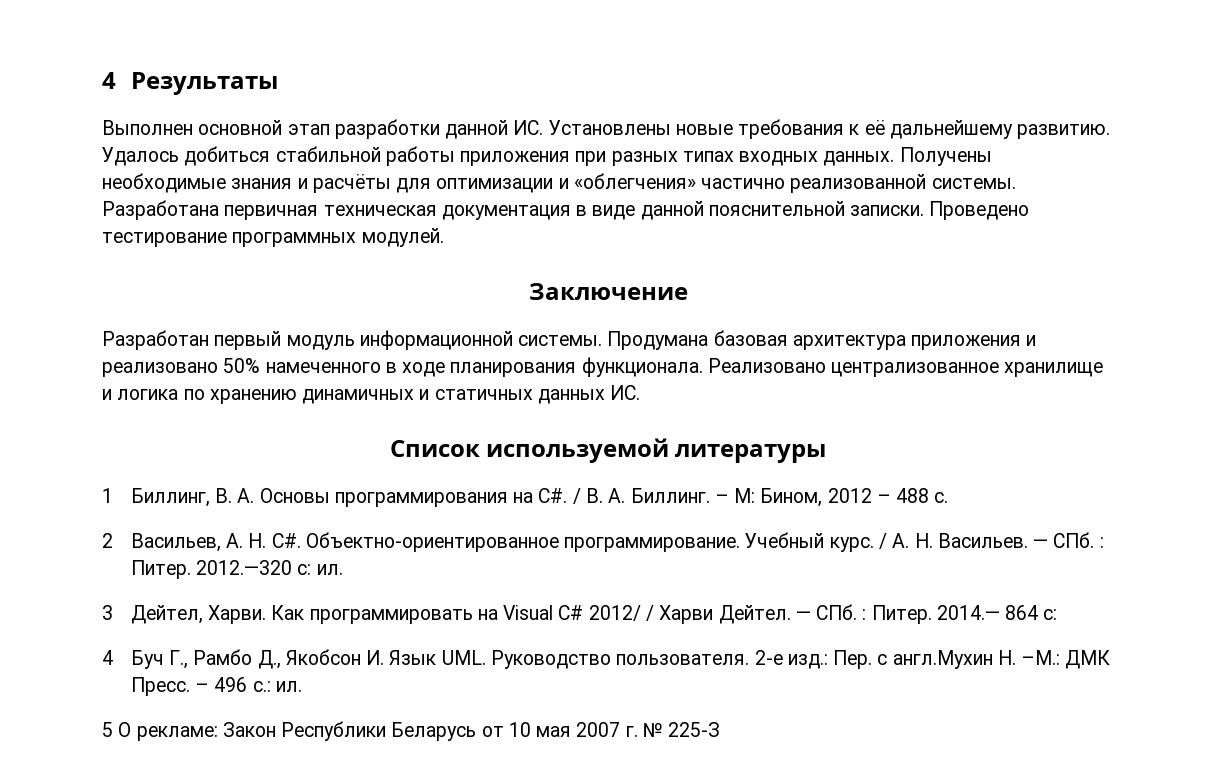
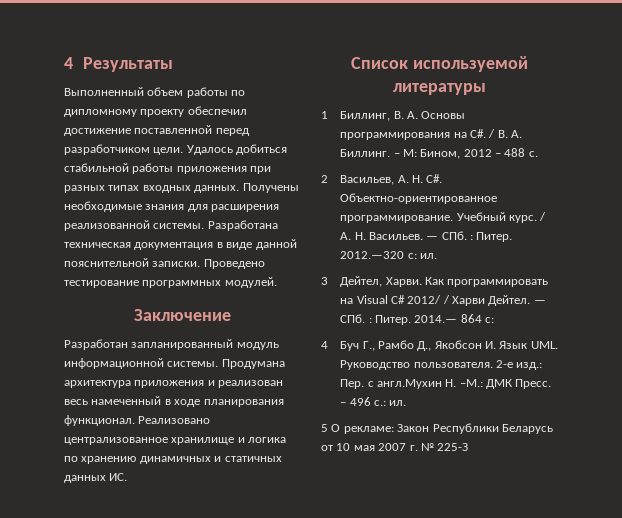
[102,119,1111,139] Выполнен основной этап разработки данной ИС. Установлены новые требования к её дальнейшему развитию. -> [64,87,246,98] [64,106,247,117] [64,125,250,136] [64,144,184,155] Выполненный объем работы по дипломному проекту обеспечил достижение поставленной перед разработчиком цели.
[297,173,786,193] и расчёты для оптимизации и «облегчения» частично -> [187,204,280,212] для расширения
[224,205,319,220] первичная -> (278, 225) none
[214,331,282,350] первый -> [131,339,234,350] запланированный
[713,330,788,346] базовая -> (285, 364) none
[102,358,381,377] реализовано 50% намеченного -> [218,380,284,388] [64,396,162,405] реализован весь намеченный
[581,357,703,377] функционала. -> [64,415,135,426] функционал.

